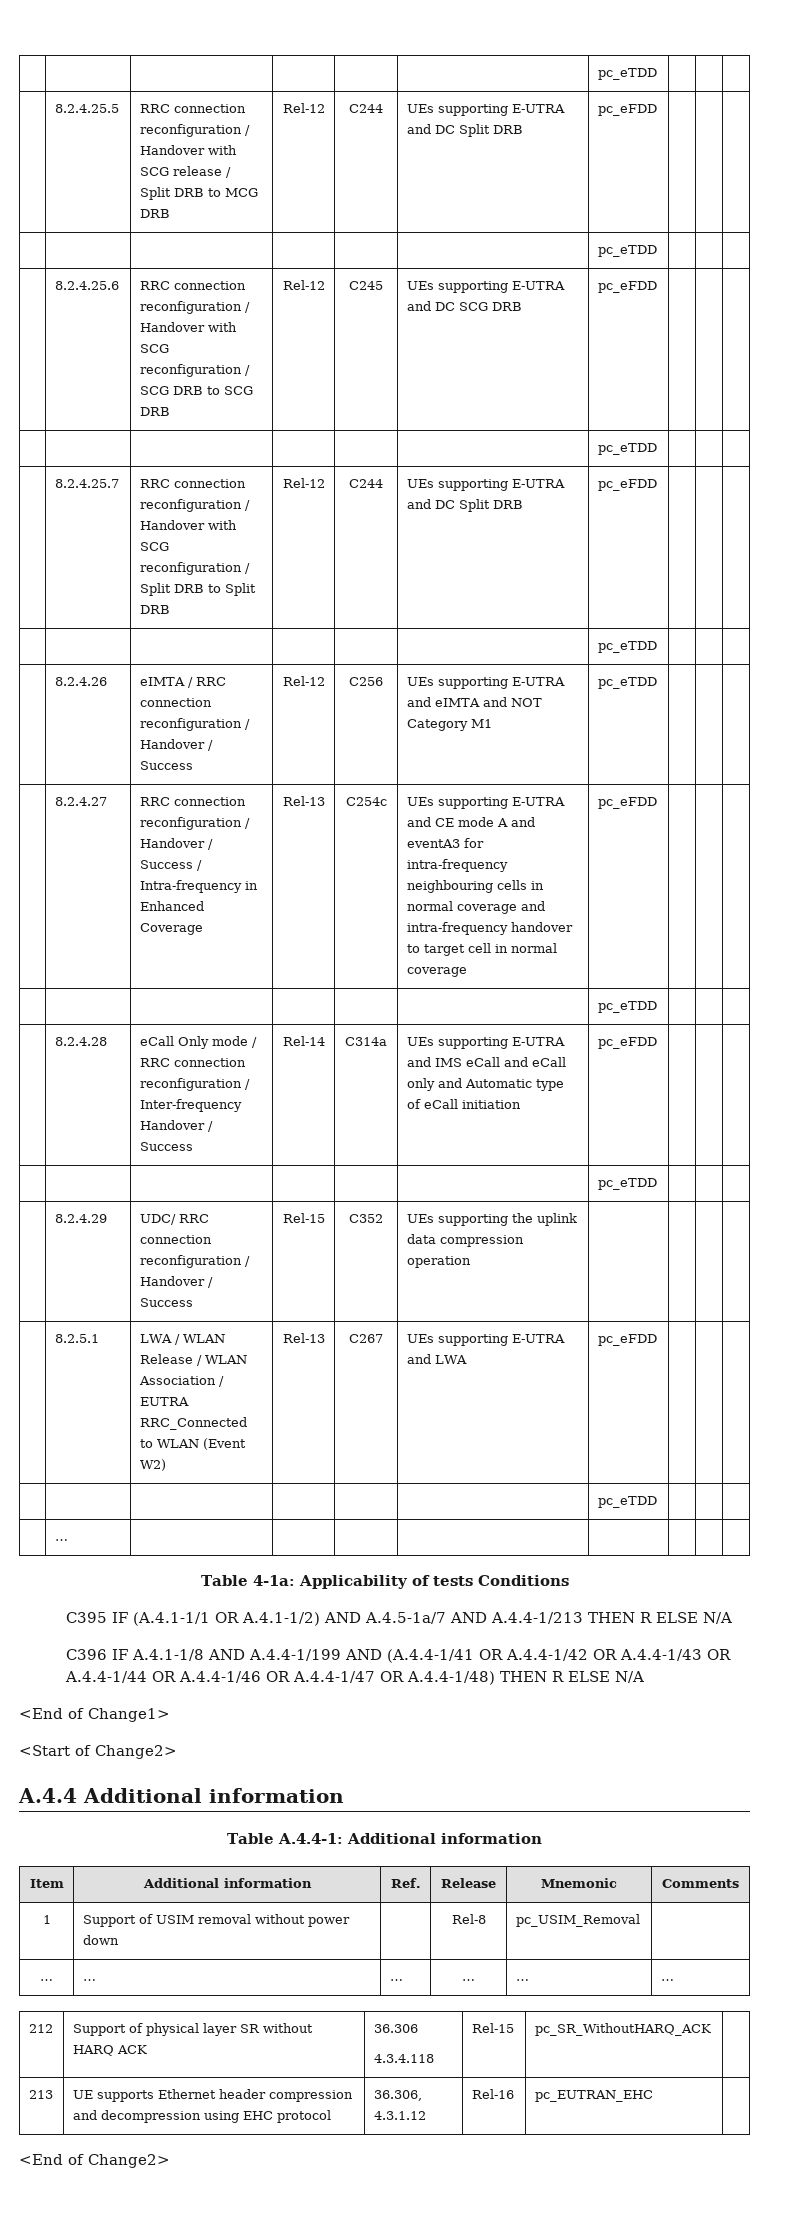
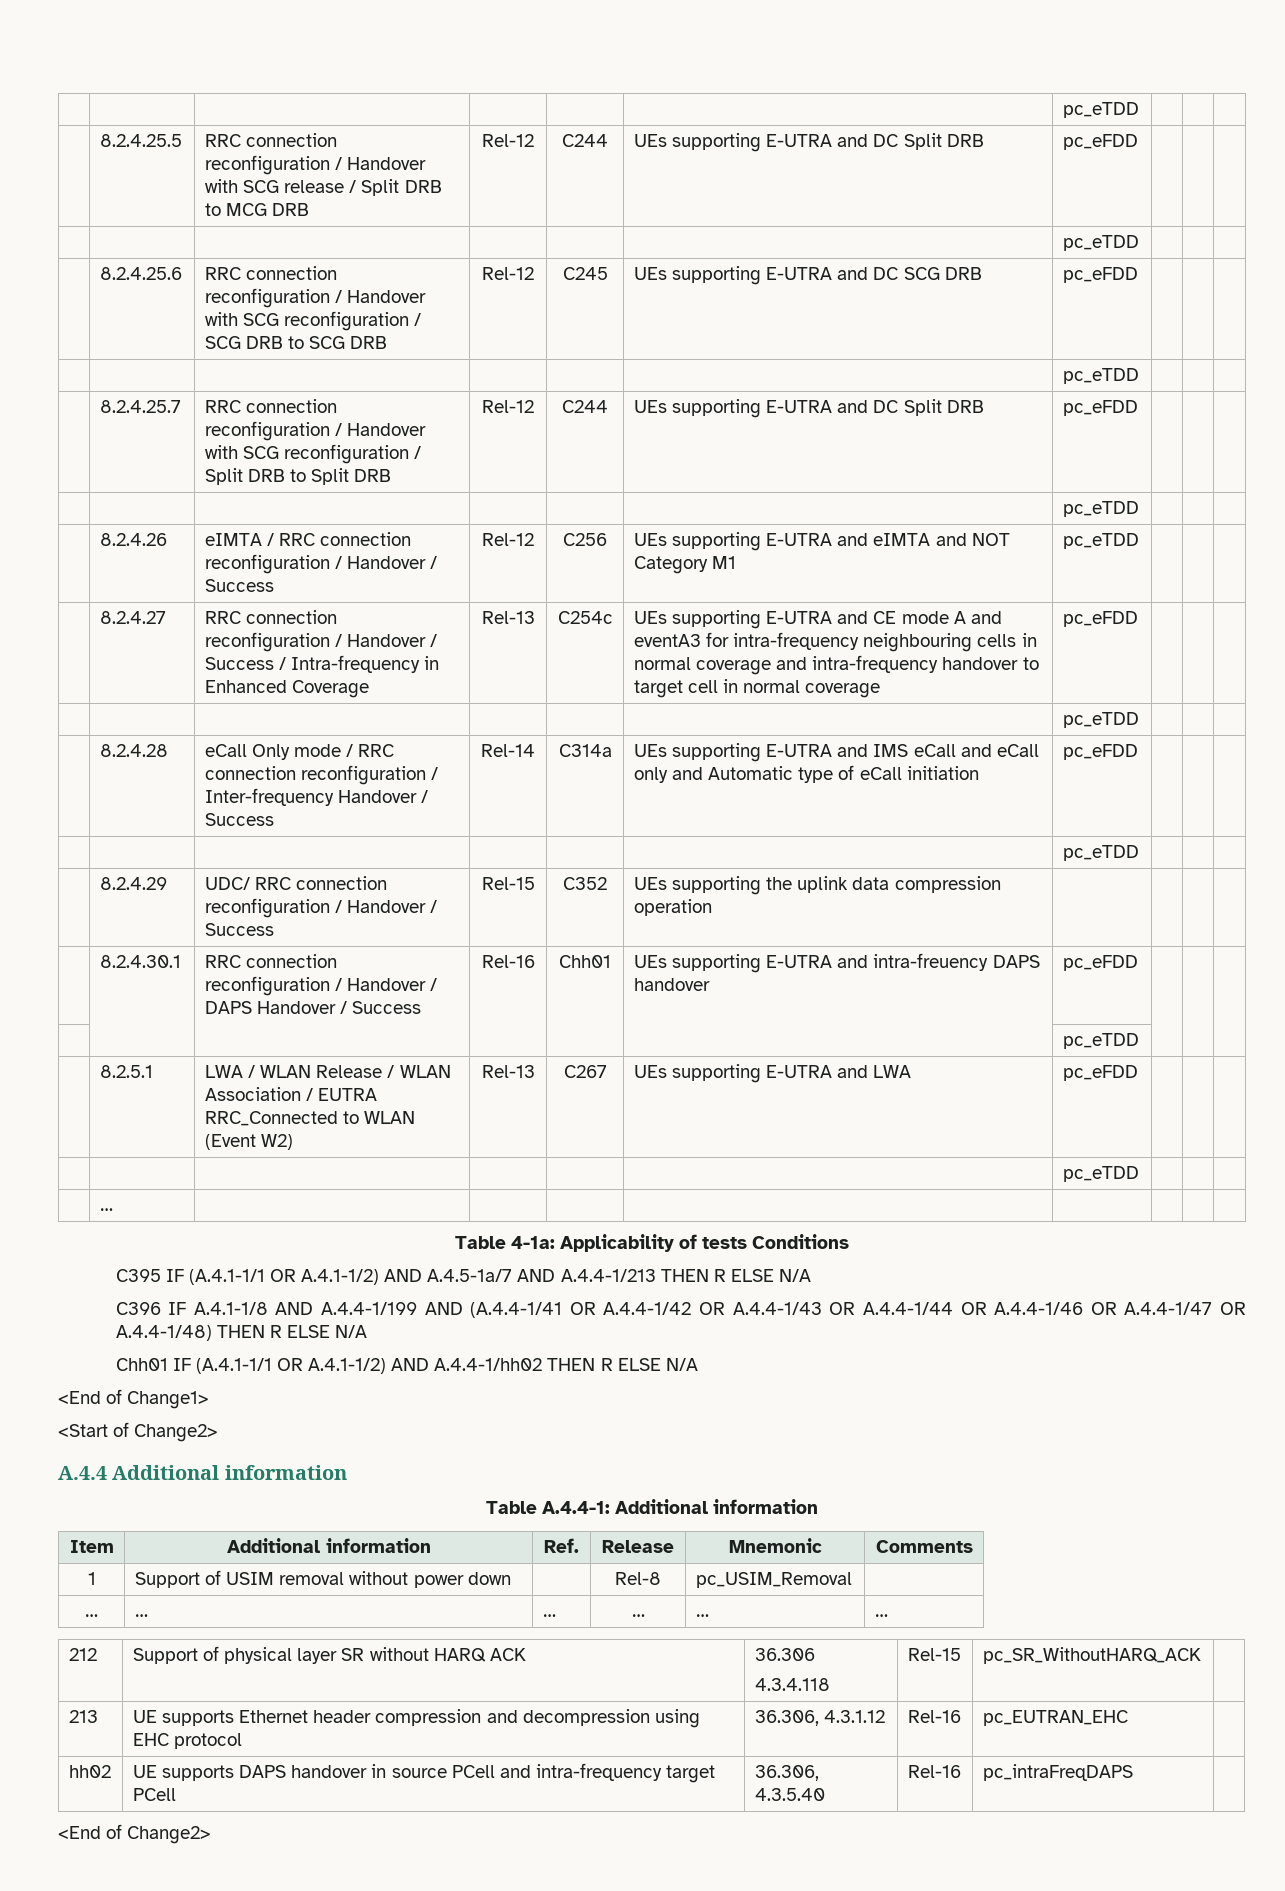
(471, 1262) none -> [99,955,181,968] [204,954,338,968] [204,976,438,996] [204,1001,422,1014] [481,955,535,968] [559,955,611,968] [633,953,1040,973] [633,978,710,991] [1062,955,1138,971] [1062,1033,1139,1049] // | 8.2.4.30.1 | RRC connection reconfiguration / Handover / DAPS Handover / Success | Rel-16 | Chh01 | UEs supporting E-UTRA and intra-freuency DAPS handover | pc_eFDD | | | // | | | | | | pc_eTDD | | |
(645, 1677) none -> [115,1358,698,1374] // Chh01 IF (A.4.1-1/1 OR A.4.1-1/2) AND A.4.4-1/hh02 THEN R ELSE N/A
(653, 2096) none -> [68,1765,111,1778] [132,1763,716,1783] [132,1788,176,1801] [754,1765,819,1781] [754,1788,825,1801] [907,1765,961,1778] [982,1764,1133,1781] // hh02 | UE supports DAPS handover in source PCell and intra-frequency target PCell | 36.306, 4.3.5.40 | Rel-16 | pc_intraFreqDAPS |

